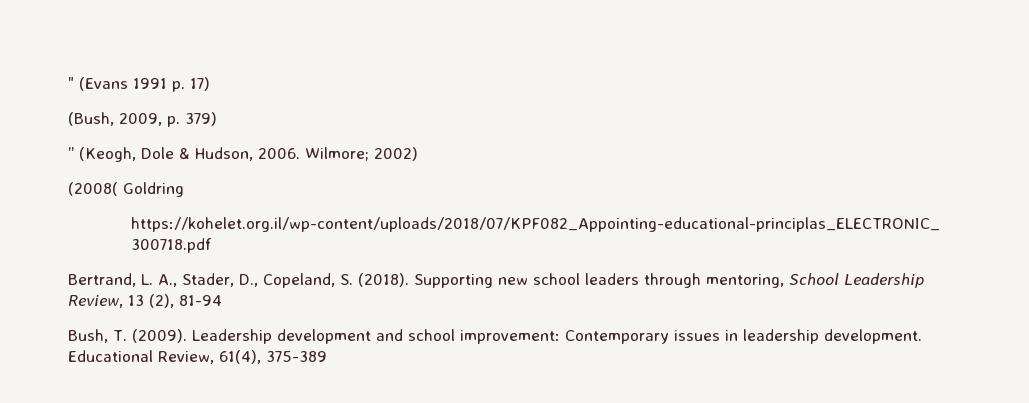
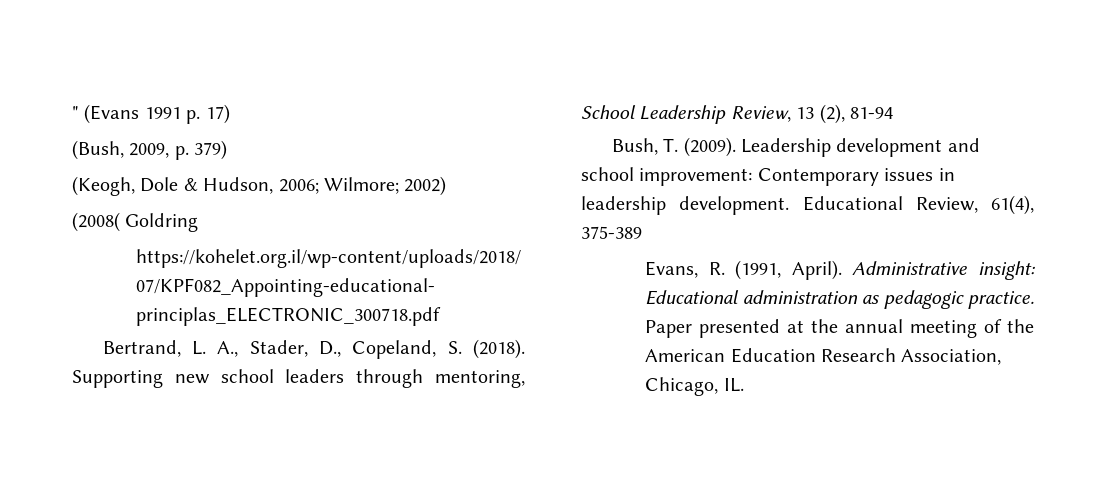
[68,147,74,159] ” -> (228, 150) none
[258,148,300,159] 2006. -> [278,179,319,194] 2006;
(327, 356) none -> [645,260,1035,280] [645,290,1034,309] [645,319,1034,338] [645,348,1002,365] [645,377,744,396] // Evans, R. (1991, April). Administrative insight: Educational administration as pedagogic practice. Paper presented at the annual meeting of the American Education Research Association, Chicago, IL.

